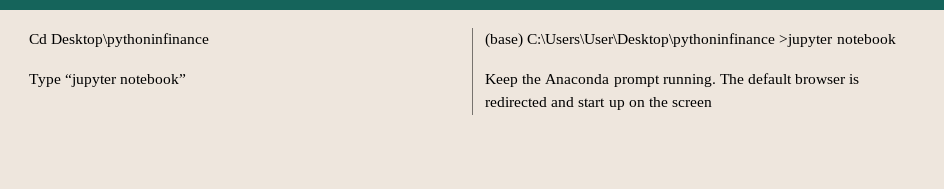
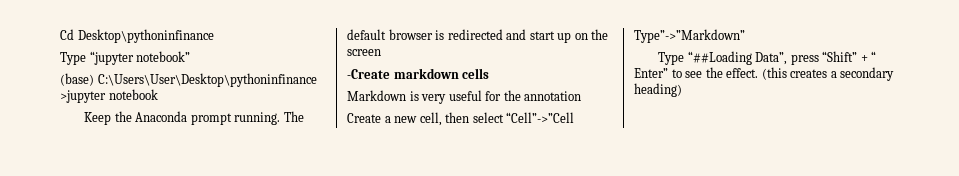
(713, 103) none -> [347,68,490,79] [347,90,582,104] [347,112,575,126] [634,29,745,43] [658,51,877,65] [634,67,895,81] [634,83,682,97] // -Create markdown cells // Markdown is very useful for the annotation // Create a new cell, then select “Cell”->”Cell Type”->”Markdown” // Type “##Loading Data”, press “Shift” + “ Enter” to see the effect. (this creates a secondary heading)

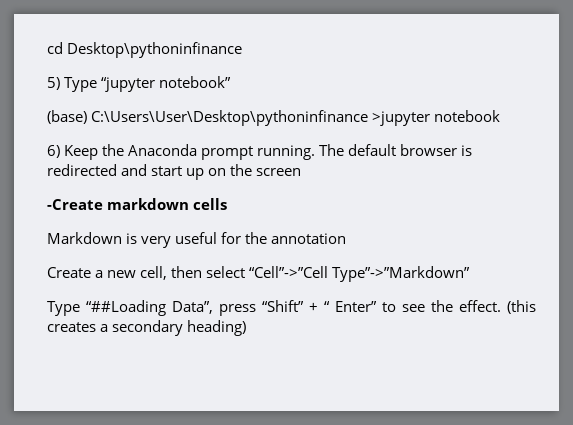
[60,29,74,40] Cd -> [47,42,63,54] cd
(214, 36) none -> [47,77,60,90] 5)
(158, 94) none -> [47,145,60,158] 6)

